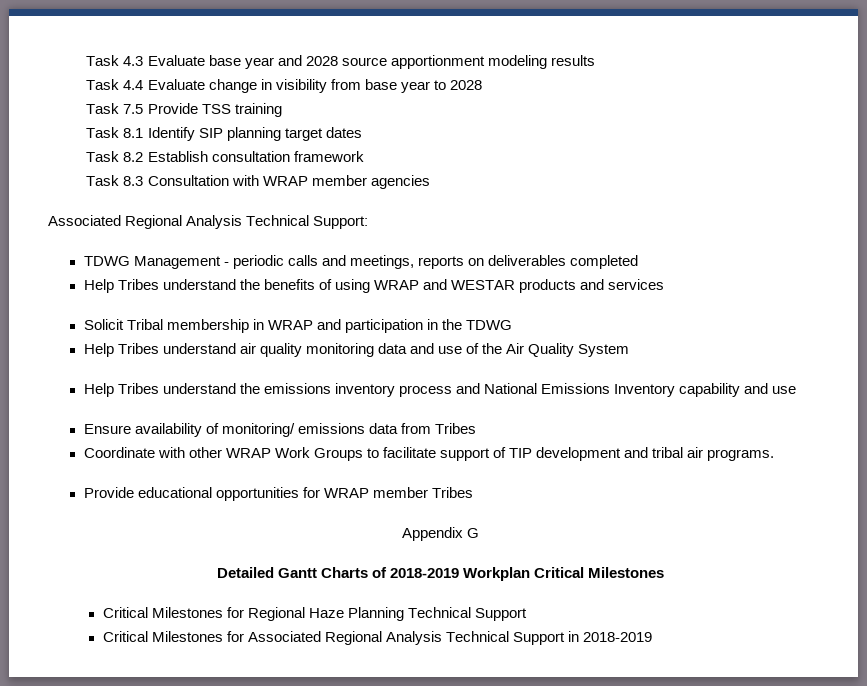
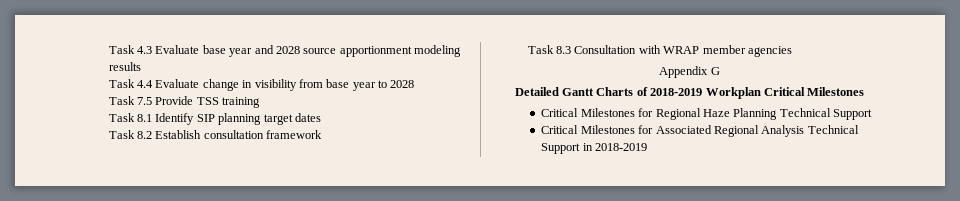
[48,215,369,229] [83,255,639,269] [83,279,665,293] [83,319,513,333] [83,343,630,357] [83,383,797,397] [83,423,477,437] [83,447,775,461] [83,487,474,501] // Associated Regional Analysis Technical Support: // TDWG Management - periodic calls and meetings, reports on deliverables completed // Help Tribes understand the benefits of using WRAP and WESTAR products and services // Solicit Tribal membership in WRAP and participation in the TDWG // Help Tribes understand air quality monitoring data and use of the Air Quality System // Help Tribes understand the emissions inventory process and National Emissions Inventory capability and use // Ensure availability of monitoring/ emissions data from Tribes // Coordinate with other WRAP Work Groups to facilitate support of TIP development and tribal air programs. // Provide educational opportunities for WRAP member Tribes -> (792, 51) none

